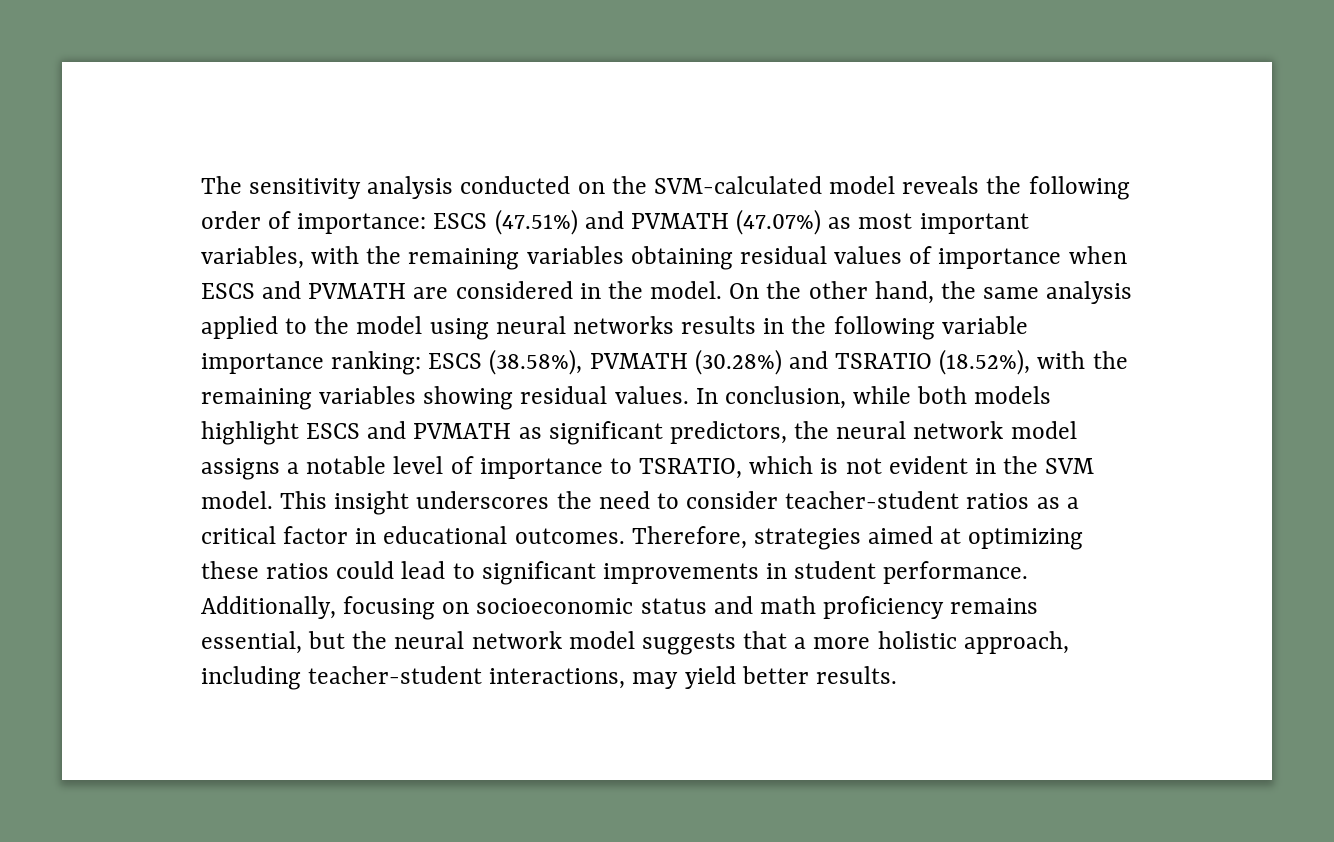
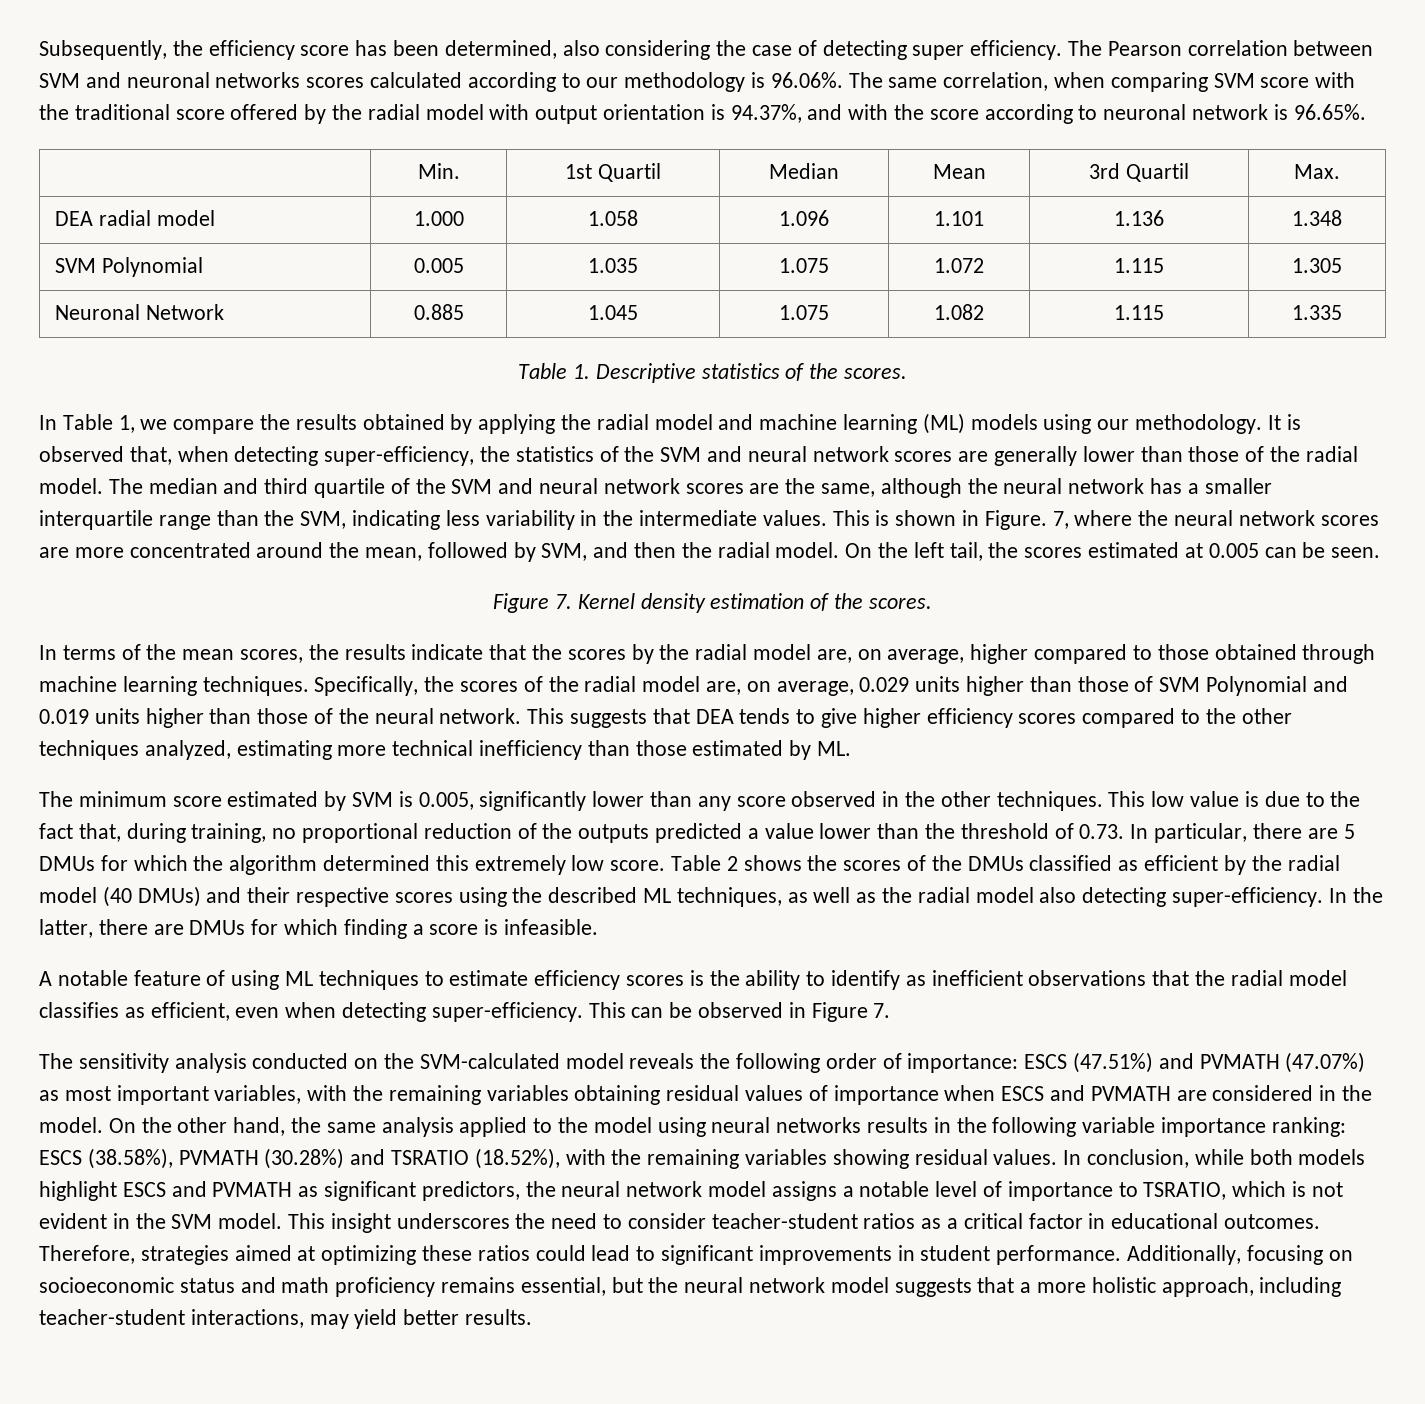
(201, 185) none -> [39,40,1374,60] [39,72,1356,92] [39,104,1366,124] [417,163,460,179] [565,163,661,182] [769,163,839,179] [932,164,986,179] [1089,163,1189,182] [1294,164,1340,179] [55,210,216,226] [413,211,464,226] [588,210,638,226] [779,210,829,226] [934,211,984,226] [1114,210,1164,226] [1292,210,1342,226] [55,257,204,277] [413,258,464,273] [588,258,638,273] [779,258,829,273] [934,258,984,273] [1114,258,1164,273] [1292,258,1342,273] [55,304,225,320] [413,304,464,320] [588,305,638,320] [779,305,829,320] [934,304,984,320] [1114,305,1164,320] [1292,305,1342,320] [518,363,907,383] [39,413,1301,434] [39,446,1358,466] [39,478,1272,498] [39,510,1379,530] [39,542,1381,562] [493,593,932,613] [39,644,1376,664] [39,676,1348,696] [39,708,1292,728] [39,740,852,760] [39,791,1361,811] [39,823,1355,843] [39,855,1340,875] [39,886,1383,907] [39,919,599,939] [39,970,1347,990] [39,1002,891,1022] Subsequently, the efficiency score has been determined, also considering the case of detecting super efficiency. The Pearson correlation between SVM and neuronal networks scores calculated according to our methodology is 96.06%. The same correlation, when comparing SVM score with the traditional score offered by the radial model with output orientation is 94.37%, and with the score according to neuronal network is 96.65%. // | Min. | 1st Quartil | Median | Mean | 3rd Quartil | Max. // DEA radial model | 1.000 | 1.058 | 1.096 | 1.101 | 1.136 | 1.348 // SVM Polynomial | 0.005 | 1.035 | 1.075 | 1.072 | 1.115 | 1.305 // Neuronal Network | 0.885 | 1.045 | 1.075 | 1.082 | 1.115 | 1.335 // Table 1. Descriptive statistics of the scores. // In Table 1, we compare the results obtained by applying the radial model and machine learning (ML) models using our methodology. It is observed that, when detecting super-efficiency, the statistics of the SVM and neural network scores are generally lower than those of the radial model. The median and third quartile of the SVM and neural network scores are the same, although the neural network has a smaller interquartile range than the SVM, indicating less variability in the intermediate values. This is shown in Figure. 7, where the neural network scores are more concentrated around the mean, followed by SVM, and then the radial model. On the left tail, the scores estimated at 0.005 can be seen. // Figure 7. Kernel density estimation of the scores. // In terms of the mean scores, the results indicate that the scores by the radial model are, on average, higher compared to those obtained through machine learning techniques. Specifically, the scores of the radial model are, on average, 0.029 units higher than those of SVM Polynomial and 0.019 units higher than those of the neural network. This suggests that DEA tends to give higher efficiency scores compared to the other techniques analyzed, estimating more technical inefficiency than those estimated by ML. // The minimum score estimated by SVM is 0.005, significantly lower than any score observed in the other techniques. This low value is due to the fact that, during training, no proportional reduction of the outputs predicted a value lower than the threshold of 0.73. In particular, there are 5 DMUs for which the algorithm determined this extremely low score. Table 2 shows the scores of the DMUs classified as efficient by the radial model (40 DMUs) and their respective scores using the described ML techniques, as well as the radial model also detecting super-efficiency. In the latter, there are DMUs for which finding a score is infeasible. // A notable feature of using ML techniques to estimate efficiency scores is the ability to identify as inefficient observations that the radial model classifies as efficient, even when detecting super-efficiency. This can be observed in Figure 7. //

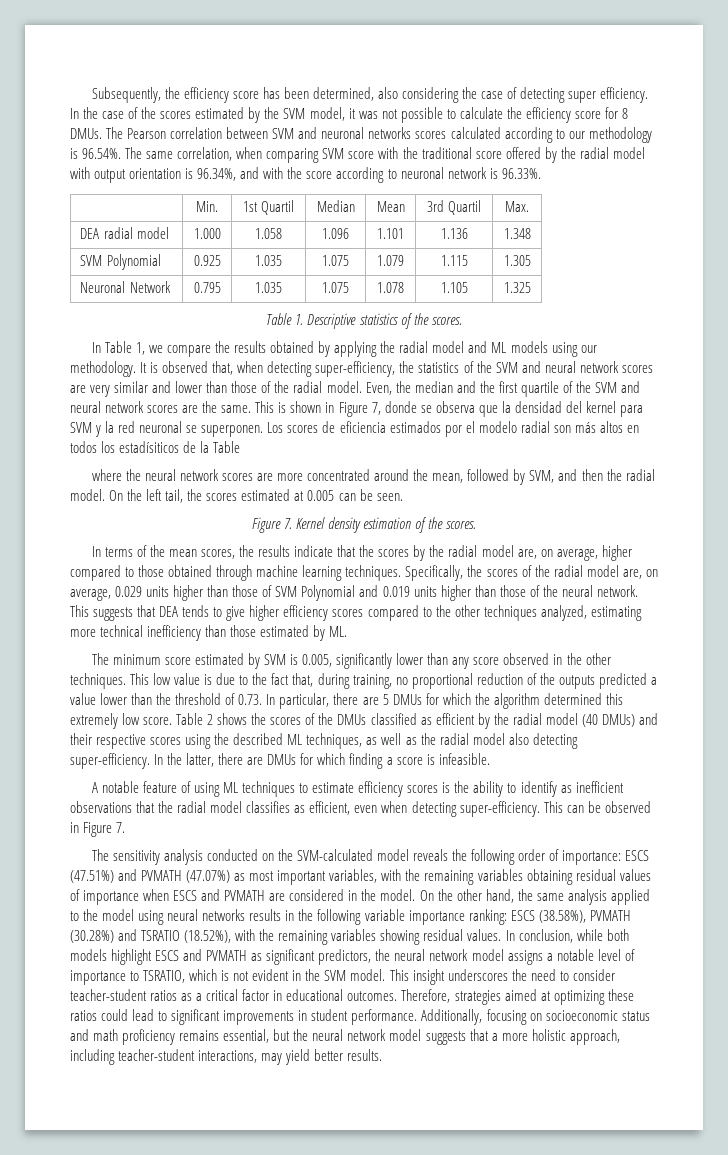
(1063, 50) none -> [70,107,629,123] [70,128,102,139] In the case of the scores estimated by the SVM model, it was not possible to calculate the efficiency score for 8 DMUs.
[770,72,843,88] 96.06%. -> [82,148,122,159] 96.54%.
[730,104,802,123] 94.37%, -> [197,168,237,181] 96.34%,
[1293,104,1366,120] 96.65%. -> [501,168,541,179] 96.33%.
[413,258,464,273] [588,258,638,273] [779,258,829,273] [934,258,984,273] 0.005 | 1.035 | 1.075 | 1.072 -> [193,255,221,266] [255,255,282,266] [322,255,349,266] [377,255,404,266] 0.925 | 1.035 | 1.075 | 1.079
[413,304,464,320] [588,305,638,320] [779,305,829,320] [934,304,984,320] [1114,305,1164,320] [1292,305,1342,320] 0.885 | 1.045 | 1.075 | 1.082 | 1.115 | 1.335 -> [193,282,221,293] [255,282,282,293] [322,282,349,293] [377,282,404,293] [440,282,468,293] [503,282,531,293] 0.795 | 1.035 | 1.075 | 1.078 | 1.105 | 1.325
[759,413,965,434] machine learning (ML) -> [491,342,507,353] ML
[994,446,1078,466] generally -> [90,381,172,397] very similar and
[108,478,309,494] The median and third -> [365,381,518,395] Even, the median and the first
[821,478,1272,498] [39,510,1069,530] same, although the neural network has a smaller interquartile range than the SVM, indicating less variability in the intermediate values. This is shown in Figure. 7, -> [221,401,644,417] [70,421,639,437] [70,441,241,453] same. This is shown in Figure 7, donde se observa que la densidad del kernel para SVM y la red neuronal se superponen. Los scores de eficiencia estimados por el modelo radial son más altos en todos los estadísiticos de la Table //

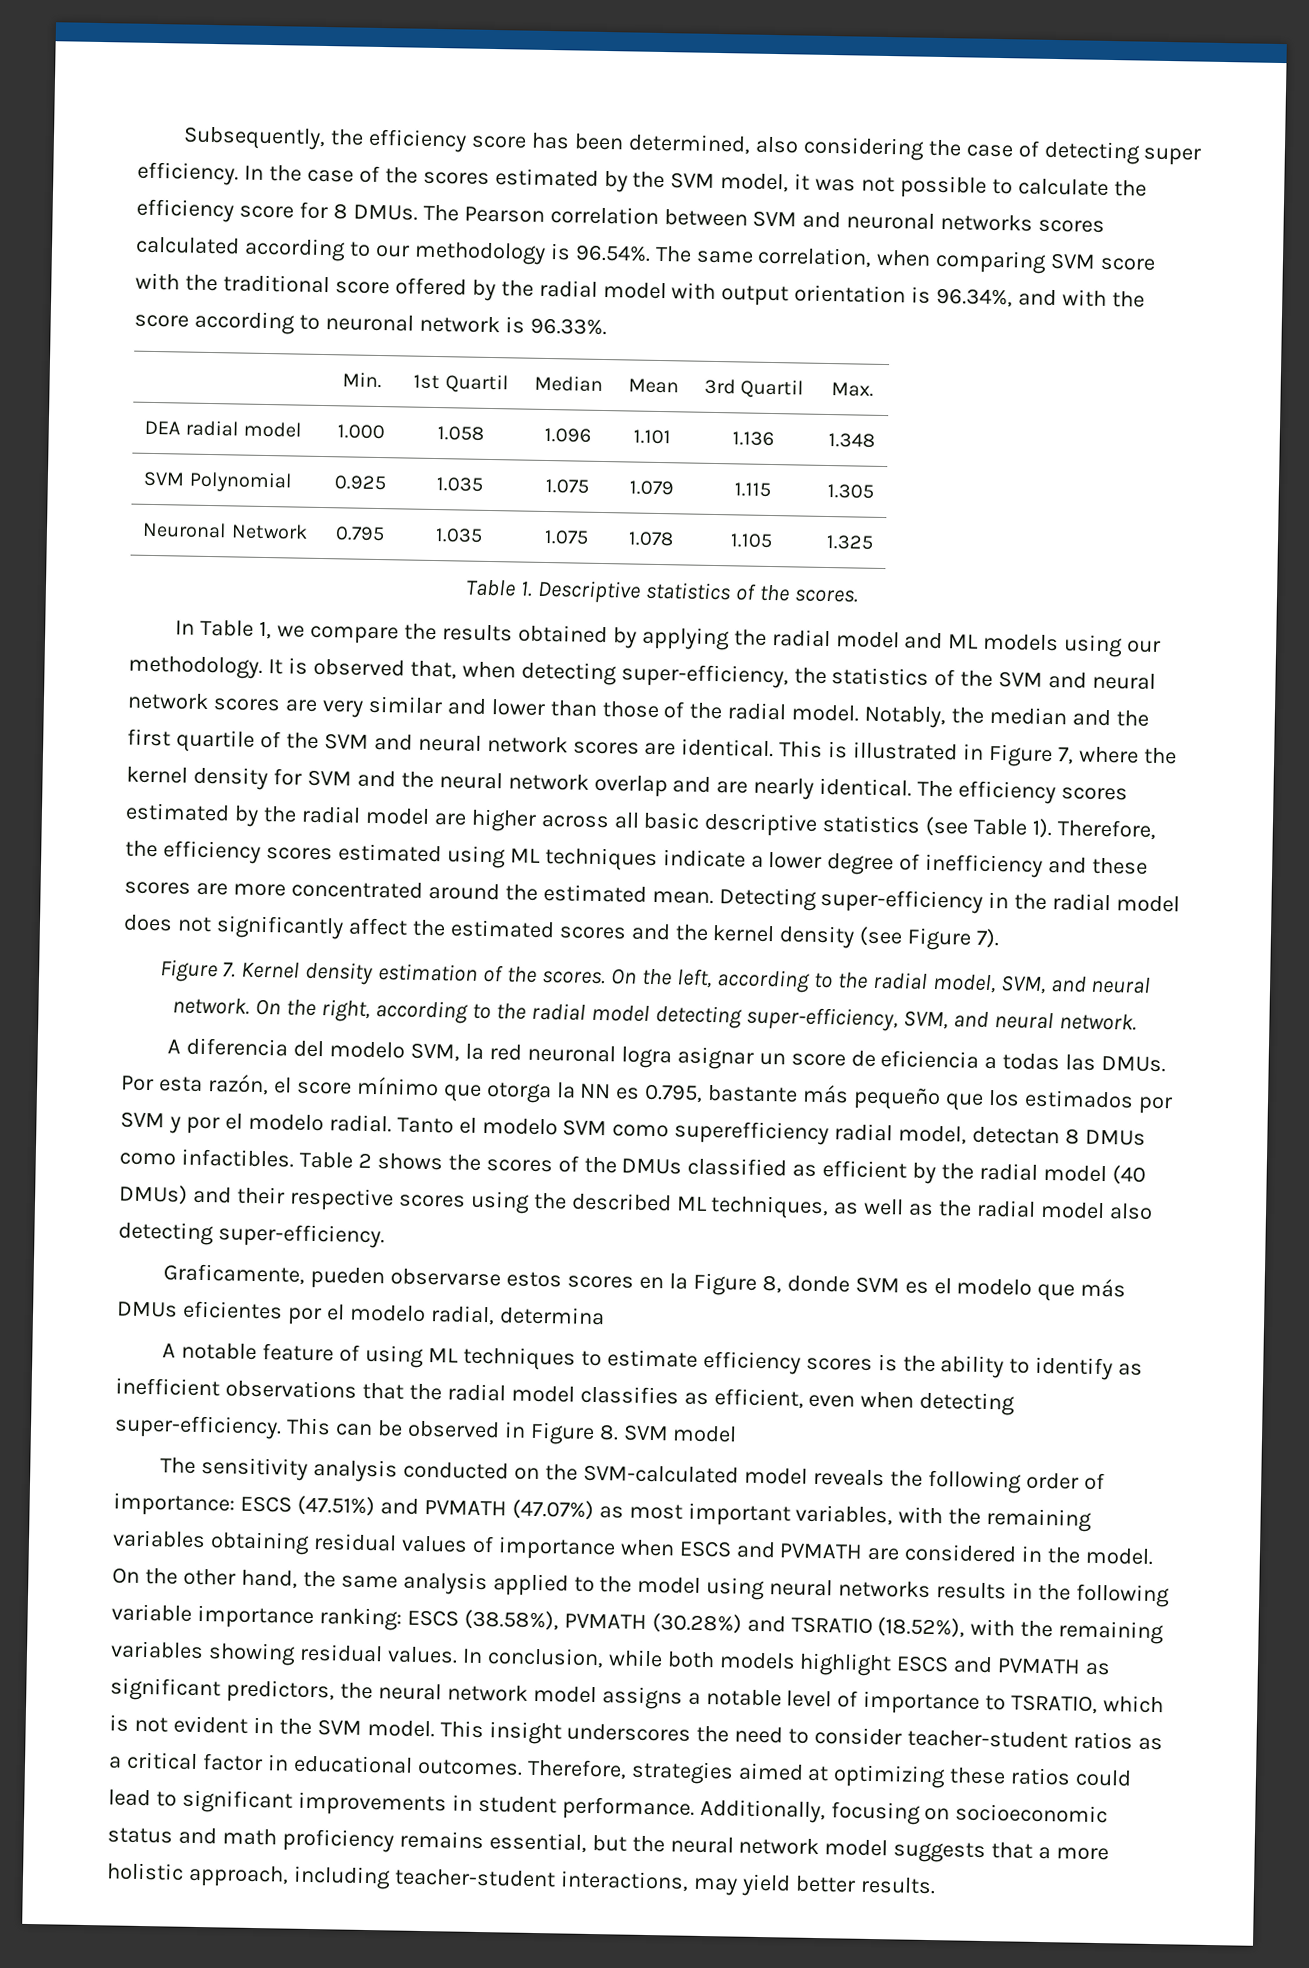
[365,382,392,395] Even, -> [864,705,947,729] Notably,
[202,401,252,413] the same. -> [681,738,775,758] identical.
[290,401,322,413] shown -> [853,741,959,761] illustrated
[384,401,644,417] [70,421,639,437] [70,441,241,453] [91,469,219,481] donde se observa que la densidad del kernel para SVM y la red neuronal se superponen. Los scores de eficiencia estimados por el modelo radial son más altos en todos los estadísiticos de la Table // where the neural network -> [1078,746,1177,765] [126,766,1129,805] [125,802,1157,840] [125,840,1149,878] where the kernel density for SVM and the neural network overlap and are nearly identical. The efficiency scores estimated by the radial model are higher across all basic descriptive statistics (see Table 1). Therefore, the efficiency scores estimated using ML techniques indicate a lower degree of inefficiency and these
[432,469,655,485] [70,489,403,503] mean, followed by SVM, and then the radial model. On the left tail, the scores estimated at 0.005 can be seen. -> [542,883,1181,914] [123,914,1001,951] estimated mean. Detecting super-efficiency in the radial model does not significantly affect the estimated scores and the kernel density (see Figure 7).
[91,545,632,561] [70,565,658,581] [70,585,638,601] [70,605,642,621] [70,625,348,641] [91,653,611,669] [70,673,657,689] [70,693,623,709] [70,713,173,729] // In terms of the mean scores, the results indicate that the scores by the radial model are, on average, higher compared to those obtained through machine learning techniques. Specifically, the scores of the radial model are, on average, 0.029 units higher than those of SVM Polynomial and 0.019 units higher than those of the neural network. This suggests that DEA tends to give higher efficiency scores compared to the other techniques analyzed, estimating more technical inefficiency than those estimated by ML. // The minimum score estimated by SVM is 0.005, significantly lower than any score observed in the other techniques. This low value is due to the fact that, during training, no proportional reduction of the outputs predicted a value lower than the threshold of 0.73. In particular, there are 5 DMUs for which the algorithm determined this extremely low score. -> [610,968,1152,994] [172,997,1137,1032] [167,1037,1167,1073] [121,1074,1173,1115] [120,1111,1147,1146] [119,1148,294,1168] On the left, according to the radial model, SVM, and neural network. On the right, according to the radial model detecting super-efficiency, SVM, and neural network. // A diferencia del modelo SVM, la red neuronal logra asignar un score de eficiencia a todas las DMUs. Por esta razón, el score mínimo que otorga la NN es 0.795, bastante más pequeño que los estimados por SVM y por el modelo radial. Tanto el modelo SVM como superefficiency radial model, detectan 8 DMUs como infactibles.
[154,753,490,769] In the latter, there are DMUs for which finding a score is infeasible. -> [163,1263,1127,1302] [116,1300,605,1326] // Graficamente, pueden observarse estos scores en la Figure 8, donde SVM es el modelo que más DMUs eficientes por el modelo radial, determina
[116,822,126,833] 7. -> [598,1424,738,1443] 8. SVM model

